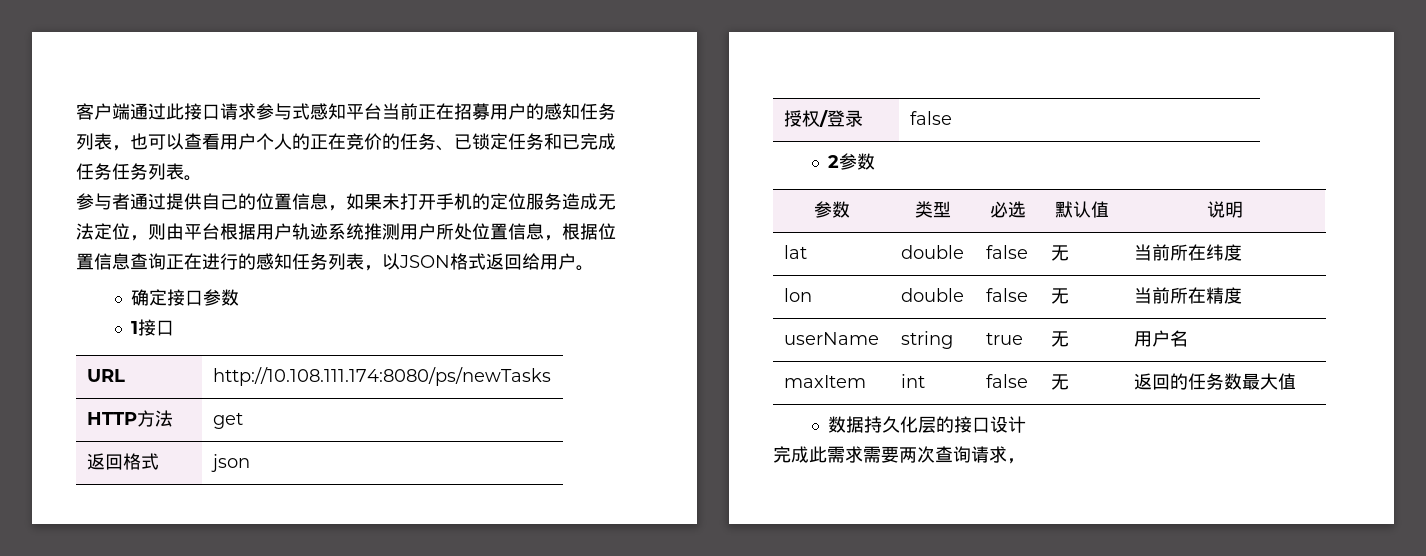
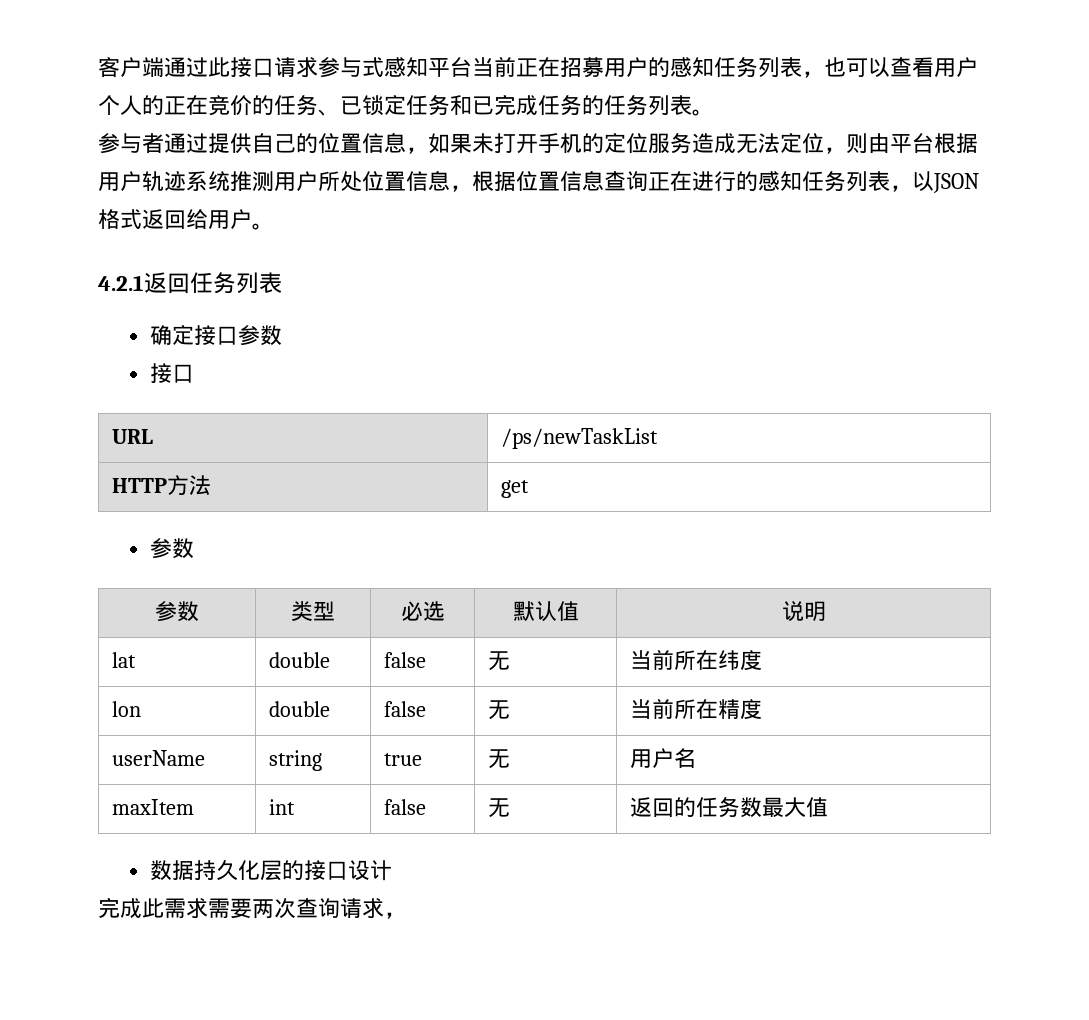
(112, 171) none -> [582,95,604,115] 的
(594, 268) none -> [98,272,282,294] // 4.2.1返回任务列表
[131,321,139,334] 1 -> (282, 335) none
[212,367,551,386] http://10.108.111.174:8080/ps/newTasks -> [500,428,658,449] /ps/newTaskList
[86,453,159,470] [210,454,250,472] [783,110,863,127] [909,111,952,125] [828,155,840,168] // 返回格式 | json // 授权/登录 | false // 2 -> (529, 489) //

